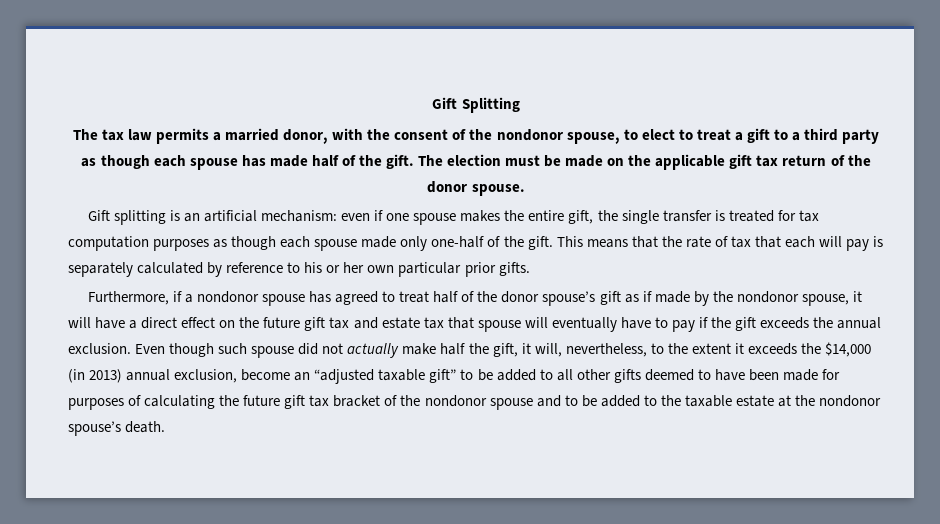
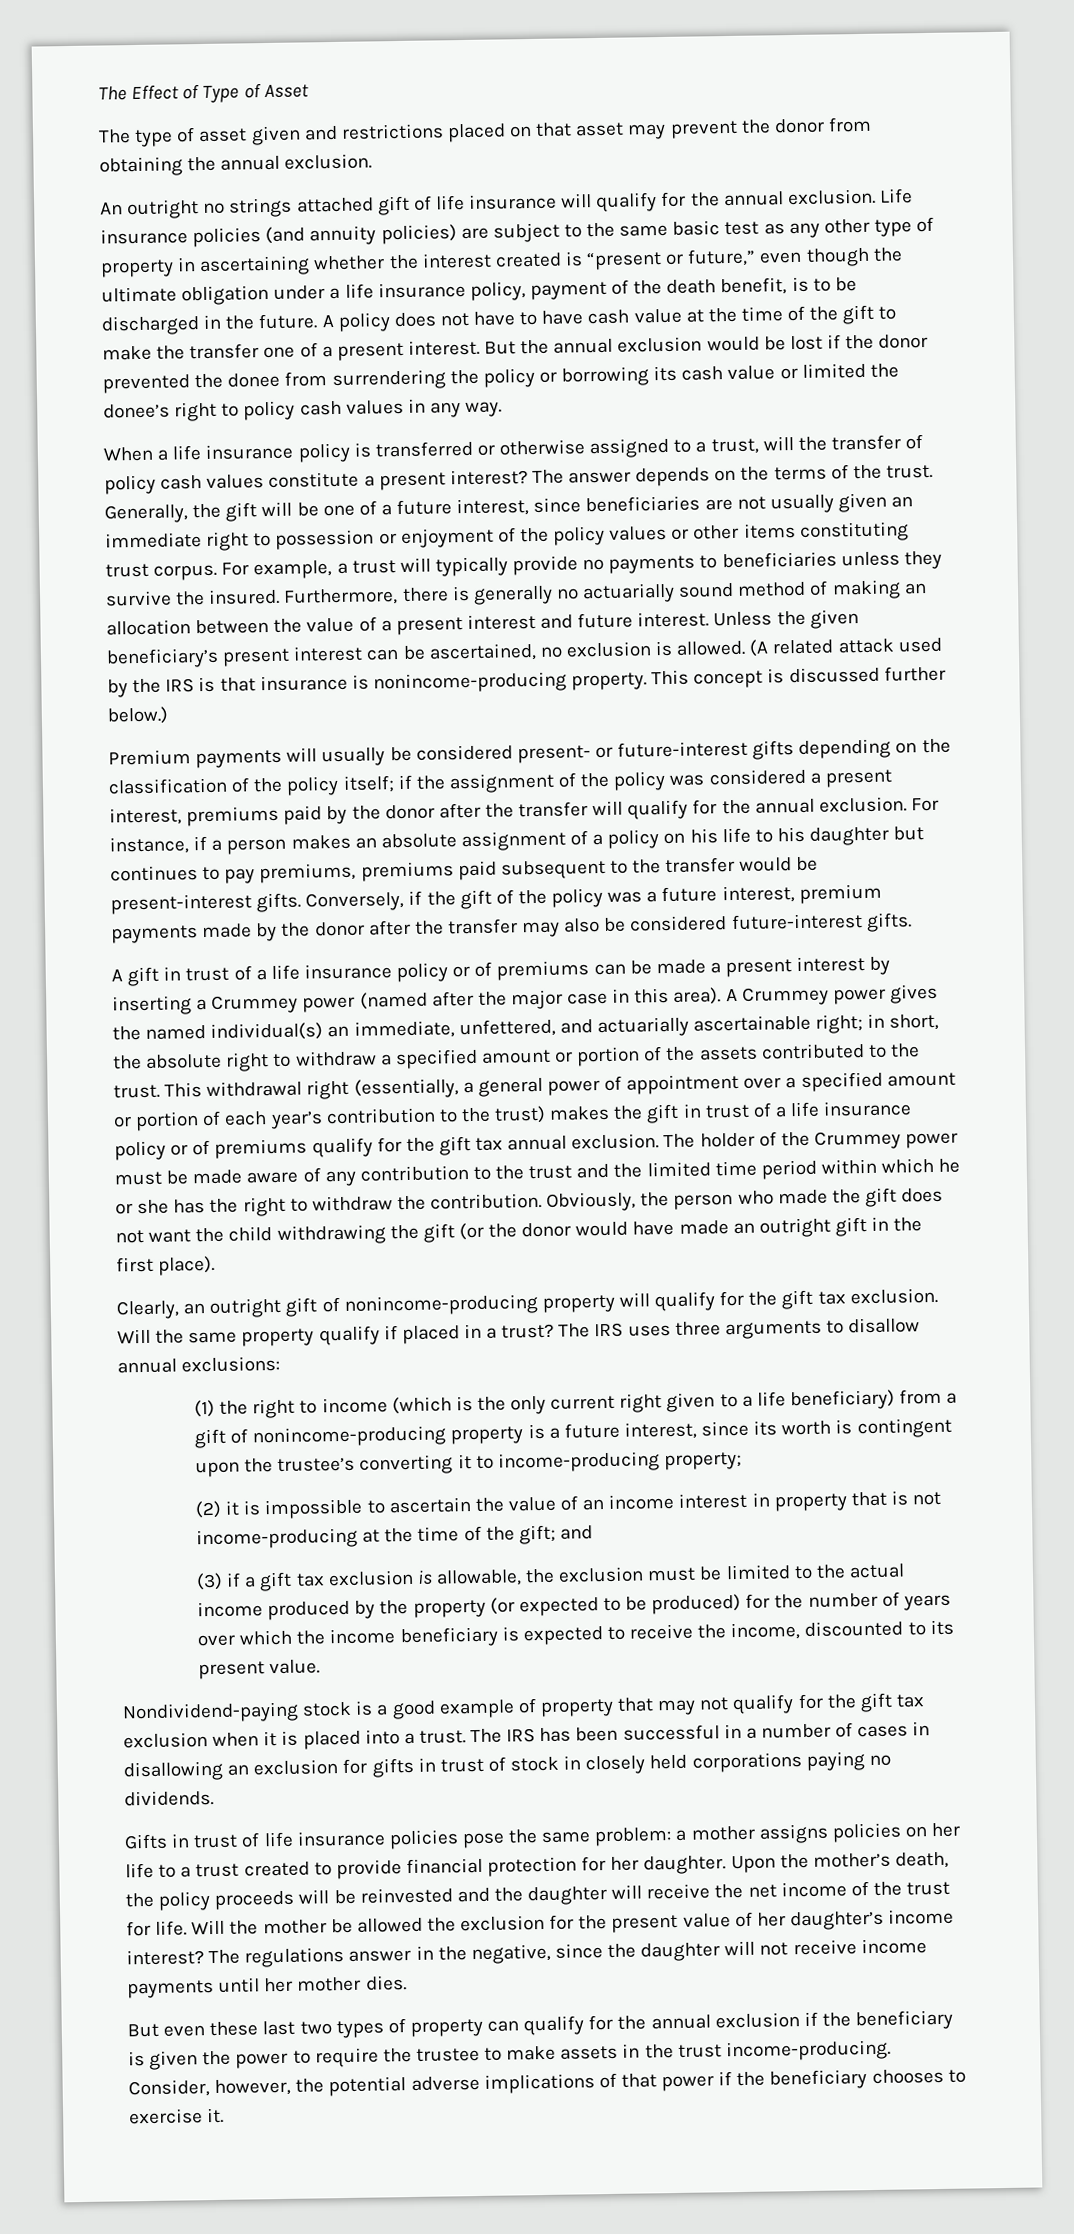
[432,97,520,113] [72,128,880,144] [81,154,871,170] [427,181,525,196] [87,210,819,225] [68,236,884,251] [68,262,530,277] [87,291,862,306] [68,317,882,332] [68,342,872,358] [68,369,841,384] [68,395,882,410] [68,421,166,436] Gift Splitting // The tax law permits a married donor, with the consent of the nondonor spouse, to elect to treat a gift to a third party as though each spouse has made half of the gift. The election must be made on the applicable gift tax return of the donor spouse. // Gift splitting is an artificial mechanism: even if one spouse makes the entire gift, the single transfer is treated for tax computation purposes as though each spouse made only one-half of the gift. This means that the rate of tax that each will pay is separately calculated by reference to his or her own particular prior gifts. // Furthermore, if a nondonor spouse has agreed to treat half of the donor spouse’s gift as if made by the nondonor spouse, it will have a direct effect on the future gift tax and estate tax that spouse will eventually have to pay if the gift exceeds the annual exclusion. Even though such spouse did not actually make half the gift, it will, nevertheless, to the extent it exceeds the $14,000 (in 2013) annual exclusion, become an “adjusted taxable gift” to be added to all other gifts deemed to have been made for purposes of calculating the future gift tax bracket of the nondonor spouse and to be added to the taxable estate at the nondonor spouse’s death. -> [98,83,309,103] [98,116,872,147] [99,153,373,177] [100,188,913,220] [100,216,935,248] [100,247,903,278] [101,276,857,306] [101,304,897,336] [102,333,929,361] [102,362,899,394] [103,398,503,422] [103,434,924,463] [104,464,933,495] [104,492,914,524] [105,521,909,551] [105,550,942,581] [105,579,927,607] [106,609,859,636] [106,637,942,669] [107,665,946,698] [107,706,168,725] [108,738,951,769] [108,768,893,796] [109,796,939,827] [109,826,925,855] [110,856,819,884] [110,883,882,915] [111,912,912,944] [111,955,891,987] [112,983,938,1016] [112,1013,940,1041] [113,1043,920,1072] [113,1071,956,1100] [113,1100,913,1132] [114,1130,959,1161] [114,1157,961,1187] [115,1187,944,1217] [115,1216,923,1245] [116,1255,216,1276] [116,1287,938,1320] [117,1317,921,1347] [117,1355,281,1374] [193,1388,958,1419] [193,1417,952,1449] [194,1451,742,1478] [194,1490,942,1520] [195,1524,593,1550] [195,1563,905,1592] [196,1591,951,1621] [196,1619,954,1648] [197,1659,321,1680] [122,1692,925,1724] [123,1721,931,1750] [123,1751,891,1782] [124,1789,214,1807] [124,1822,961,1850] [125,1851,949,1880] [125,1881,951,1911] [126,1908,955,1937] [126,1938,927,1968] [127,1975,407,1999] [127,2009,954,2039] [128,2039,891,2070] [128,2068,966,2098] [129,2107,225,2125] The Effect of Type of Asset // The type of asset given and restrictions placed on that asset may prevent the donor from obtaining the annual exclusion. // An outright no strings attached gift of life insurance will qualify for the annual exclusion. Life insurance policies (and annuity policies) are subject to the same basic test as any other type of property in ascertaining whether the interest created is “present or future,” even though the ultimate obligation under a life insurance policy, payment of the death benefit, is to be discharged in the future. A policy does not have to have cash value at the time of the gift to make the transfer one of a present interest. But the annual exclusion would be lost if the donor prevented the donee from surrendering the policy or borrowing its cash value or limited the donee’s right to policy cash values in any way. // When a life insurance policy is transferred or otherwise assigned to a trust, will the transfer of policy cash values constitute a present interest? The answer depends on the terms of the trust. Generally, the gift will be one of a future interest, since beneficiaries are not usually given an immediate right to possession or enjoyment of the policy values or other items constituting trust corpus. For example, a trust will typically provide no payments to beneficiaries unless they survive the insured. Furthermore, there is generally no actuarially sound method of making an allocation between the value of a present interest and future interest. Unless the given beneficiary’s present interest can be ascertained, no exclusion is allowed. (A related attack used by the IRS is that insurance is nonincome-producing property. This concept is discussed further below.) // Premium payments will usually be considered present- or future-interest gifts depending on the classification of the policy itself; if the assignment of the policy was considered a present interest, premiums paid by the donor after the transfer will qualify for the annual exclusion. For instance, if a person makes an absolute assignment of a policy on his life to his daughter but continues to pay premiums, premiums paid subsequent to the transfer would be present-interest gifts. Conversely, if the gift of the policy was a future interest, premium payments made by the donor after the transfer may also be considered future-interest gifts. // A gift in trust of a life insurance policy or of premiums can be made a present interest by inserting a Crummey power (named after the major case in this area). A Crummey power gives the named individual(s) an immediate, unfettered, and actuarially ascertainable right; in short, the absolute right to withdraw a specified amount or portion of the assets contributed to the trust. This withdrawal right (essentially, a general power of appointment over a specified amount or portion of each year’s contribution to the trust) makes the gift in trust of a life insurance policy or of premiums qualify for the gift tax annual exclusion. The holder of the Crummey power must be made aware of any contribution to the trust and the limited time period within which he or she has the right to withdraw the contribution. Obviously, the person who made the gift does not want the child withdrawing the gift (or the donor would have made an outright gift in the first place). // Clearly, an outright gift of nonincome-producing property will qualify for the gift tax exclusion. Will the same property qualify if placed in a trust? The IRS uses three arguments to disallow annual exclusions: // (1) the right to income (which is the only current right given to a life beneficiary) from a gift of nonincome-producing property is a future interest, since its worth is contingent upon the trustee’s converting it to income-producing property; // (2) it is impossible to ascertain the value of an income interest in property that is not income-producing at the time of the gift; and // (3) if a gift tax exclusion is allowable, the exclusion must be limited to the actual income produced by the property (or expected to be produced) for the number of years over which the income beneficiary is expected to receive the income, discounted to its present value. // Nondividend-paying stock is a good example of property that may not qualify for the gift tax exclusion when it is placed into a trust. The IRS has been successful in a number of cases in disallowing an exclusion for gifts in trust of stock in closely held corporations paying no dividends. // Gifts in trust of life insurance policies pose the same problem: a mother assigns policies on her life to a trust created to provide financial protection for her daughter. Upon the mother’s death, the policy proceeds will be reinvested and the daughter will receive the net income of the trust for life. Will the mother be allowed the exclusion for the present value of her daughter’s income interest? The regulations answer in the negative, since the daughter will not receive income payments until her mother dies. // But even these last two types of property can qualify for the annual exclusion if the beneficiary is given the power to require the trustee to make assets in the trust income-producing. Consider, however, the potential adverse implications of that power if the beneficiary chooses to exercise it.

